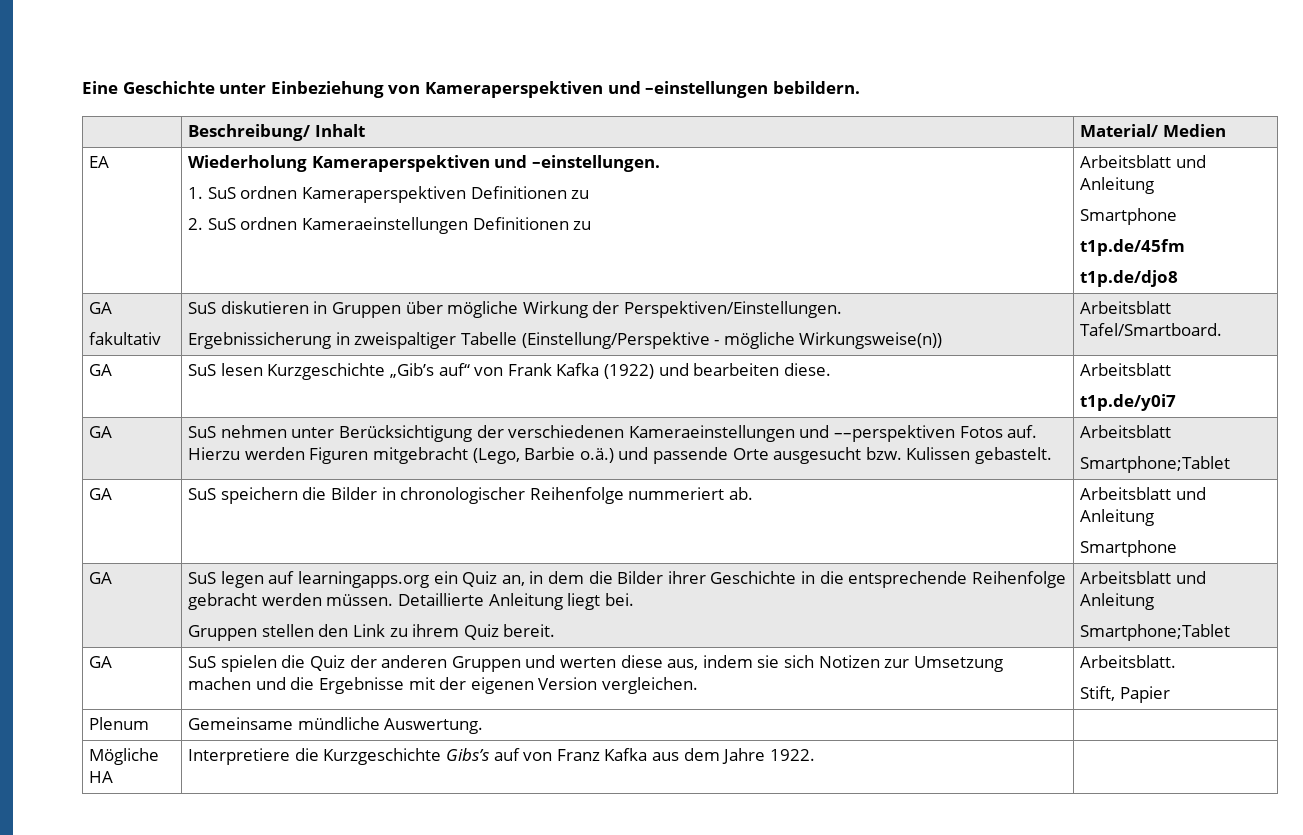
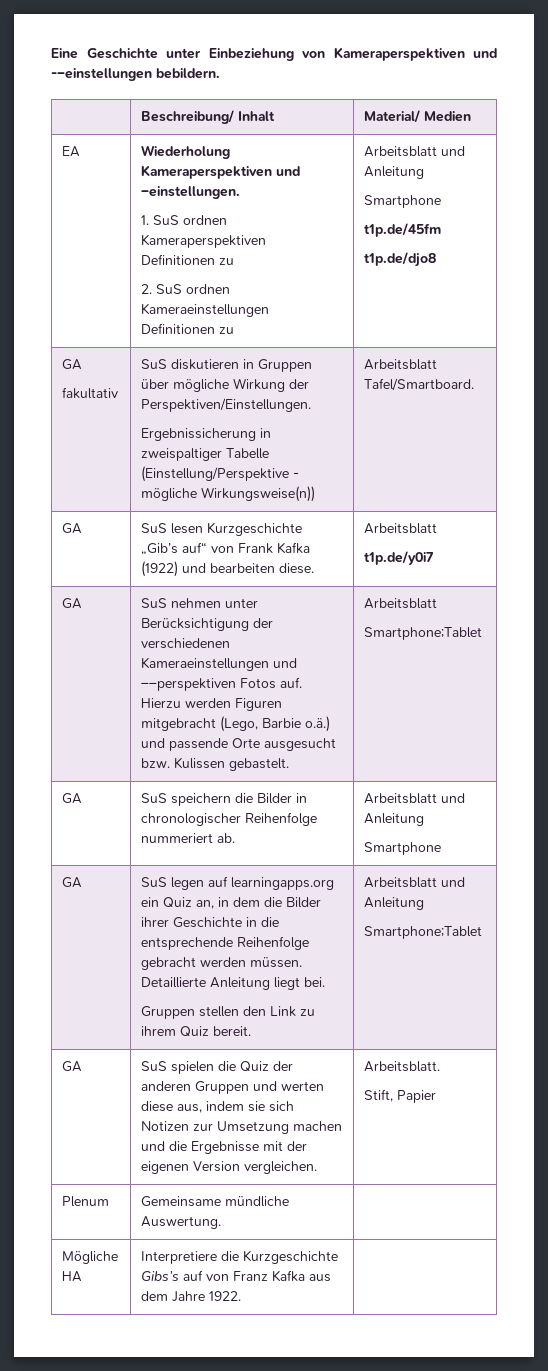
[645,81,769,98] –einstellungen -> [51,68,152,81] -–einstellungen

